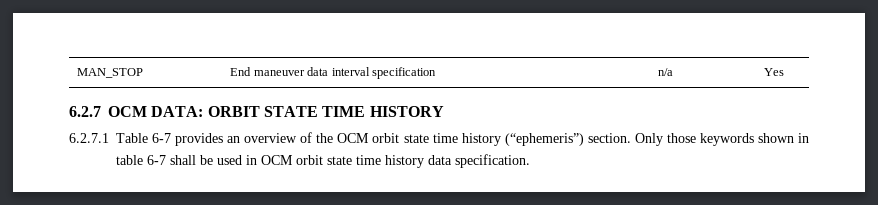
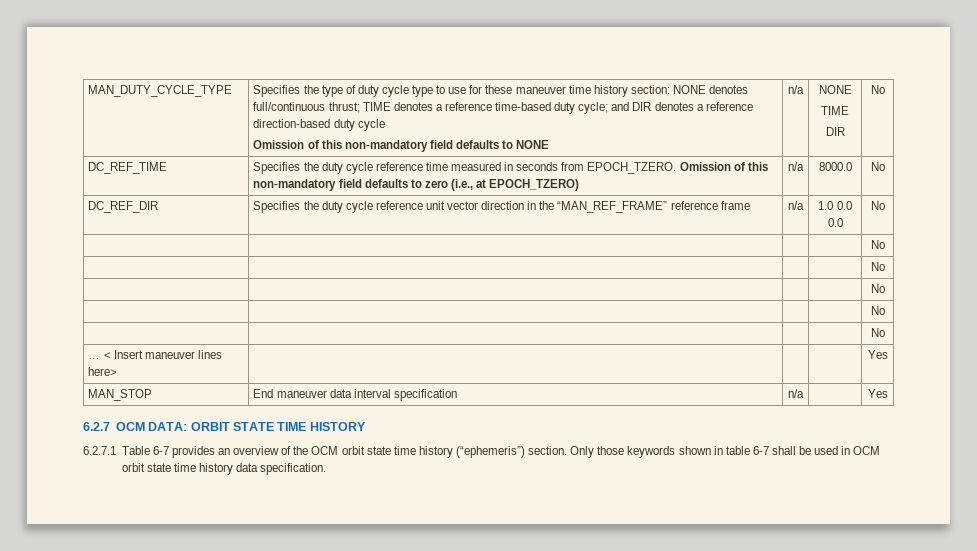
(77, 73) none -> [88,85,233,97] [253,85,749,97] [253,102,753,114] [253,119,385,131] [253,140,550,152] [788,85,804,94] [818,85,852,94] [821,106,849,115] [825,127,845,136] [870,85,885,94] [88,162,168,174] [253,162,768,174] [253,179,580,191] [788,162,804,171] [818,162,852,171] [870,162,885,171] [88,201,159,213] [253,201,750,213] [788,201,804,210] [818,201,852,210] [827,218,843,227] [870,201,885,210] [870,240,885,249] [870,262,885,271] [870,284,885,293] [870,306,885,315] [870,328,885,337] [88,350,222,359] [88,367,118,376] [867,350,888,359] MAN_DUTY_CYCLE_TYPE | Specifies the type of duty cycle type to use for these maneuver time history section: NONE denotes full/continuous thrust; TIME denotes a reference time-based duty cycle; and DIR denotes a reference direction-based duty cycle // Omission of this non-mandatory field defaults to NONE | n/a | NONE // TIME // DIR | No // DC_REF_TIME | Specifies the duty cycle reference time measured in seconds from EPOCH_TZERO. Omission of this non-mandatory field defaults to zero (i.e., at EPOCH_TZERO) | n/a | 8000.0 | No // DC_REF_DIR | Specifies the duty cycle reference unit vector direction in the “MAN_REF_FRAME” reference frame | n/a | 1.0 0.0 0.0 | No // | | | | No // | | | | No // | | | | No // | | | | No // | | | | No // … < Insert maneuver lines here> | | | | Yes //

